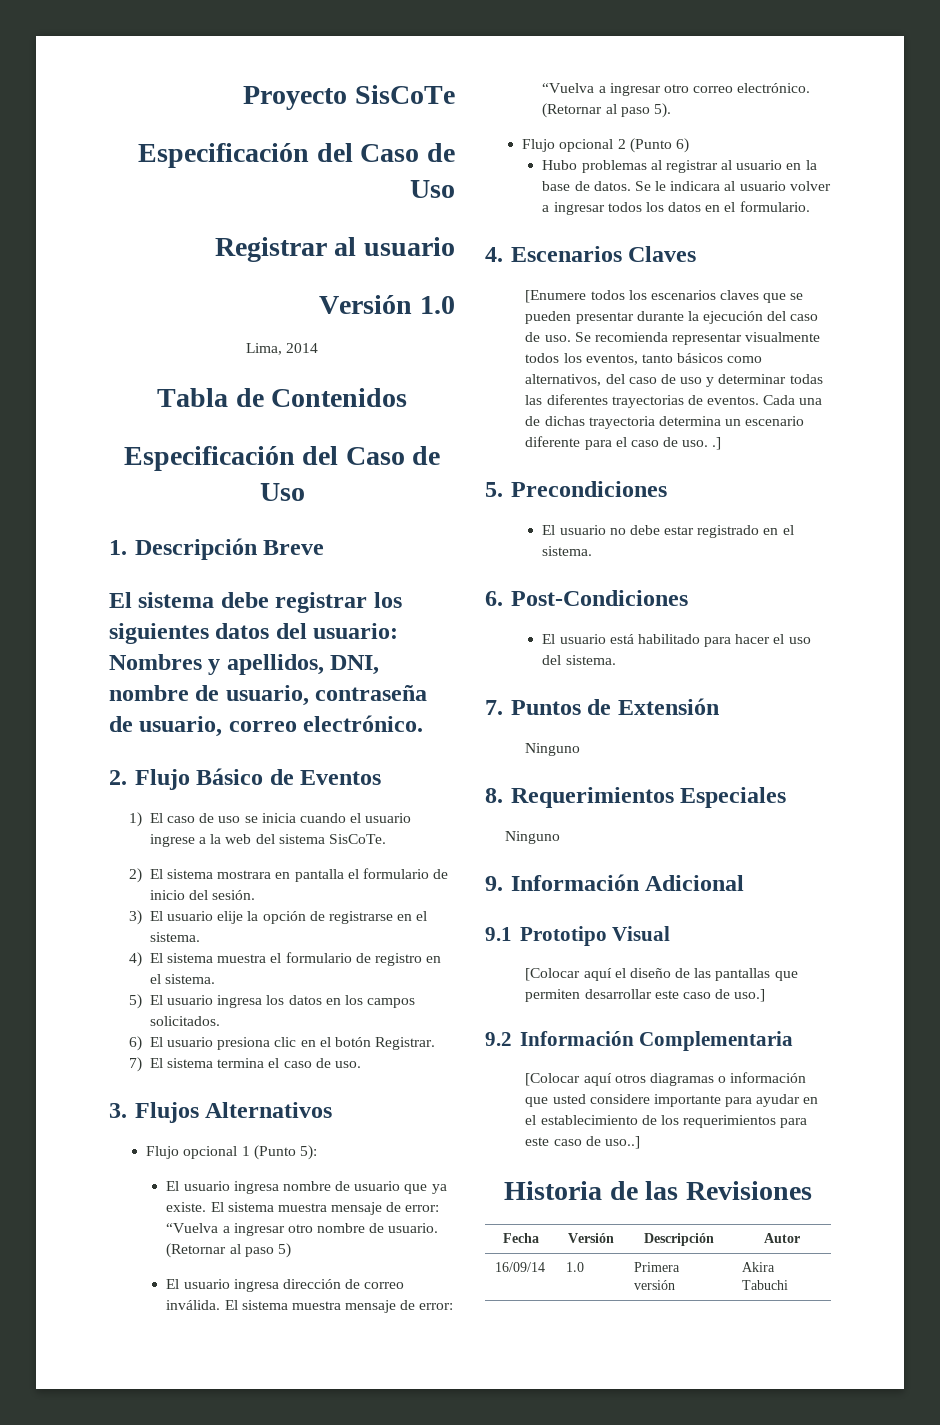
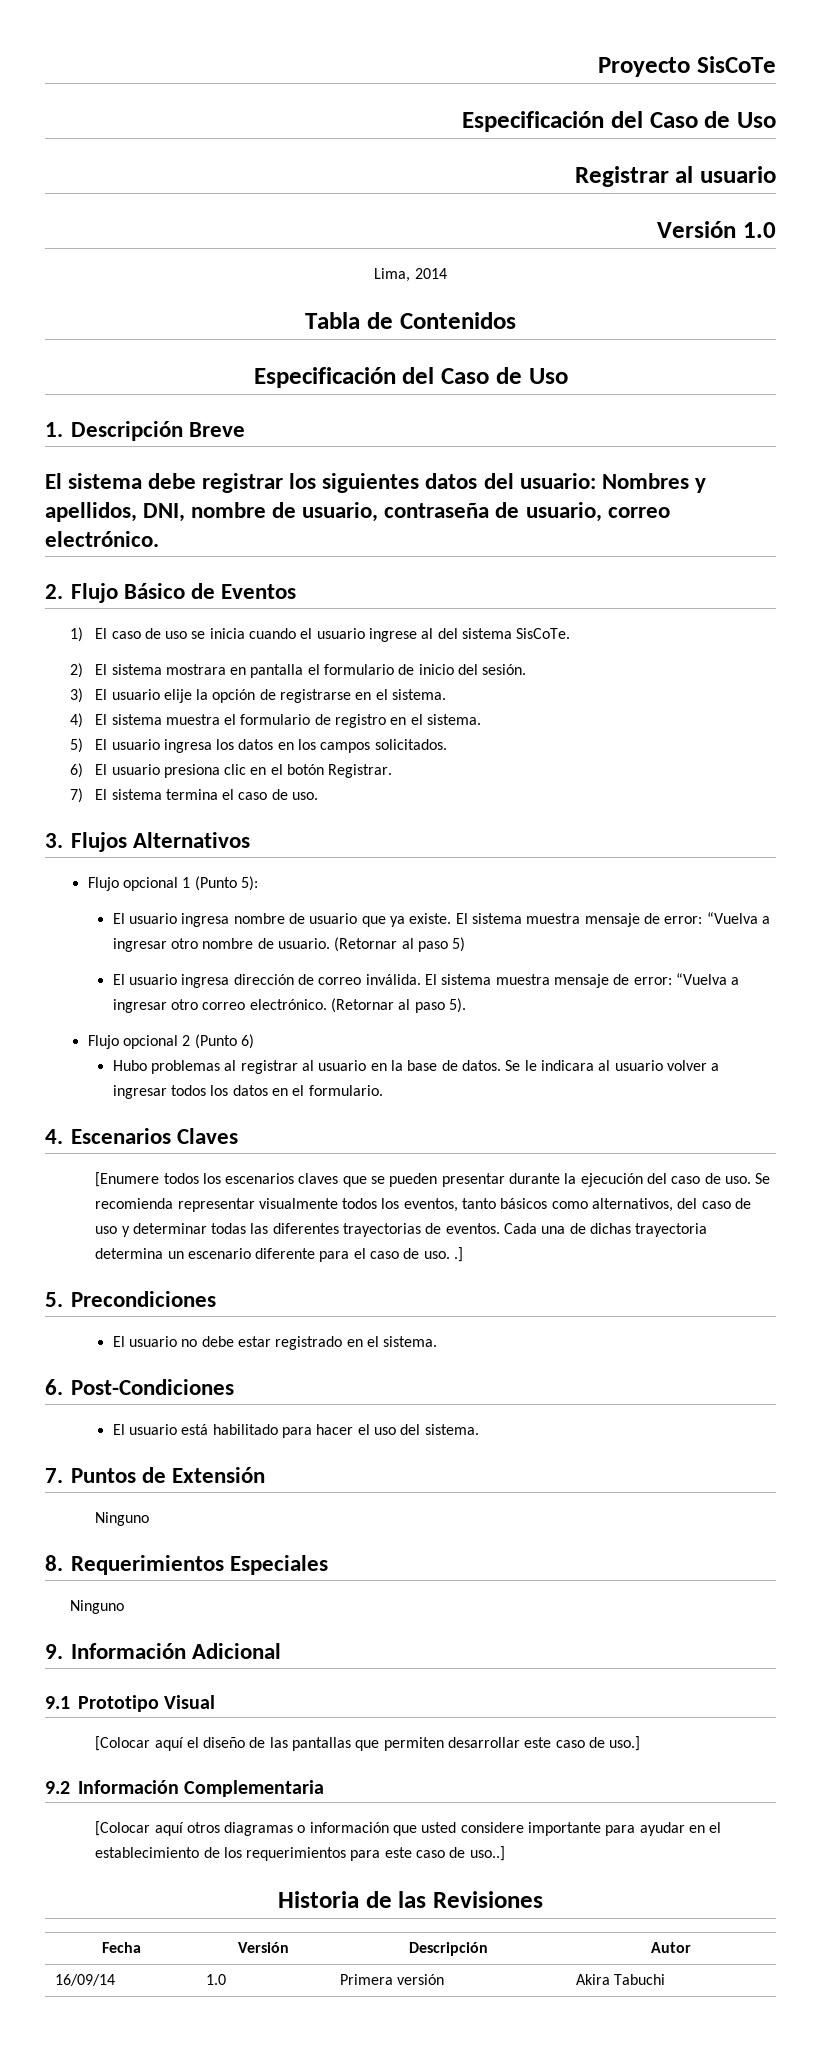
[199,834,252,844] a la web -> [421,628,434,639] al

